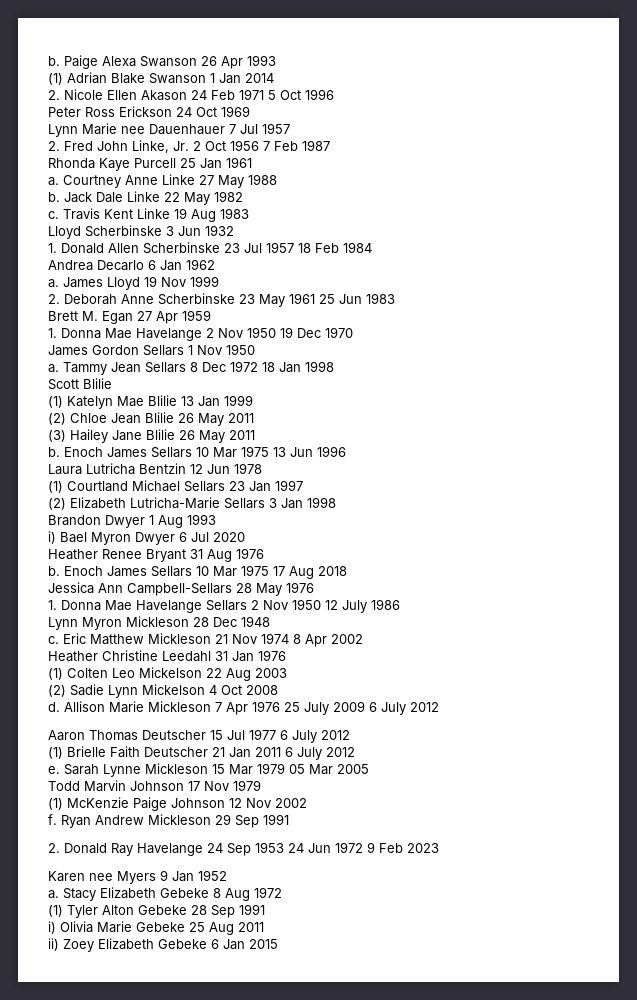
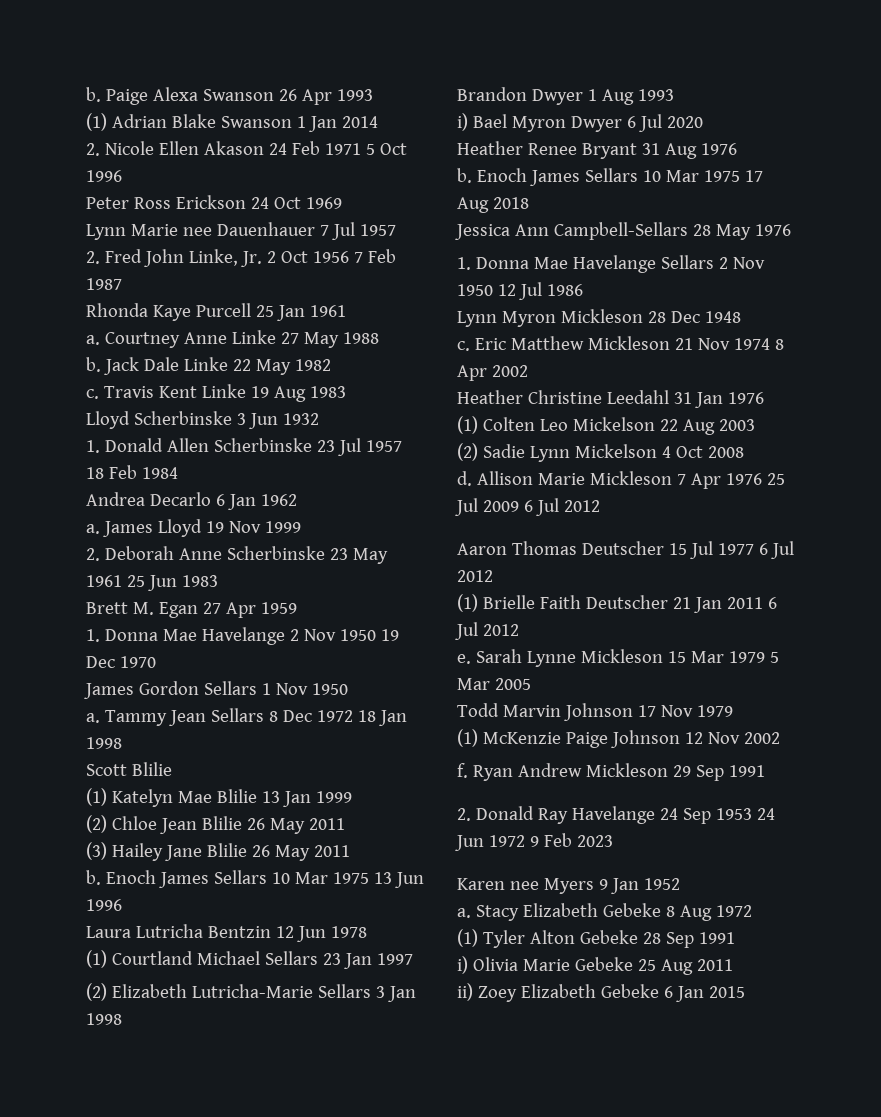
[342,600,367,613] July -> [518,282,542,300] Jul
[304,702,329,715] July -> [455,498,478,516] Jul
[381,702,406,715] July -> [535,498,559,516] Jul
[292,730,317,743] July -> [770,541,794,559] Jul
[297,747,322,760] July -> [455,622,478,640] Jul
[289,764,305,774] 05 -> [769,652,779,663] 5

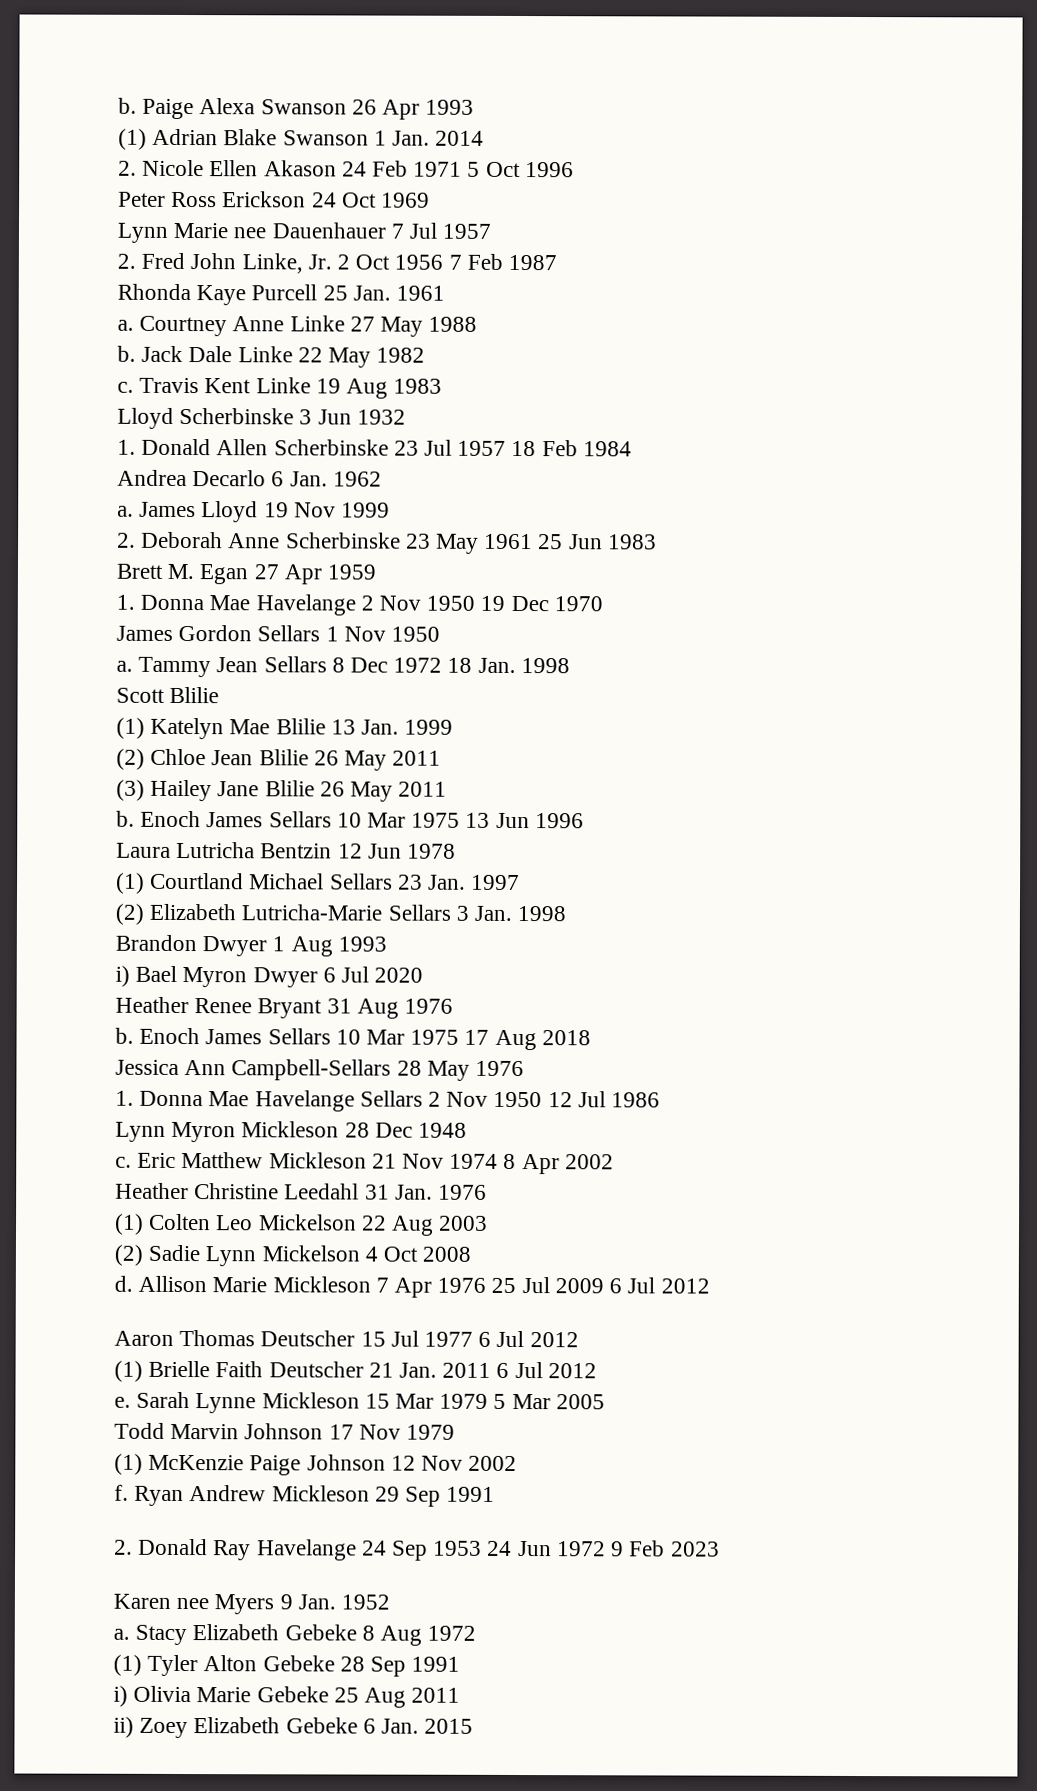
[308,116,337,132] Jan -> [392,130,431,146] Jan.
[276,305,305,321] Jan -> [352,285,391,301] Jan.
[227,494,256,510] Jan -> [289,471,328,487] Jan.
[378,710,407,726] Jan -> [477,657,516,673] Jan.
[282,791,311,807] Jan -> [361,719,400,735] Jan.
[343,953,372,969] Jan -> [428,874,467,890] Jan.
[387,986,416,1002] Jan -> [474,905,513,921] Jan.
[694,392,723,408] Jan -> [394,1184,433,1200] Jan.
[693,597,722,613] Jan -> [399,1362,438,1378] Jan.
[610,878,639,894] Jan -> [297,1594,336,1610] Jan.
[675,986,704,1002] Jan -> [381,1718,420,1734] Jan.

